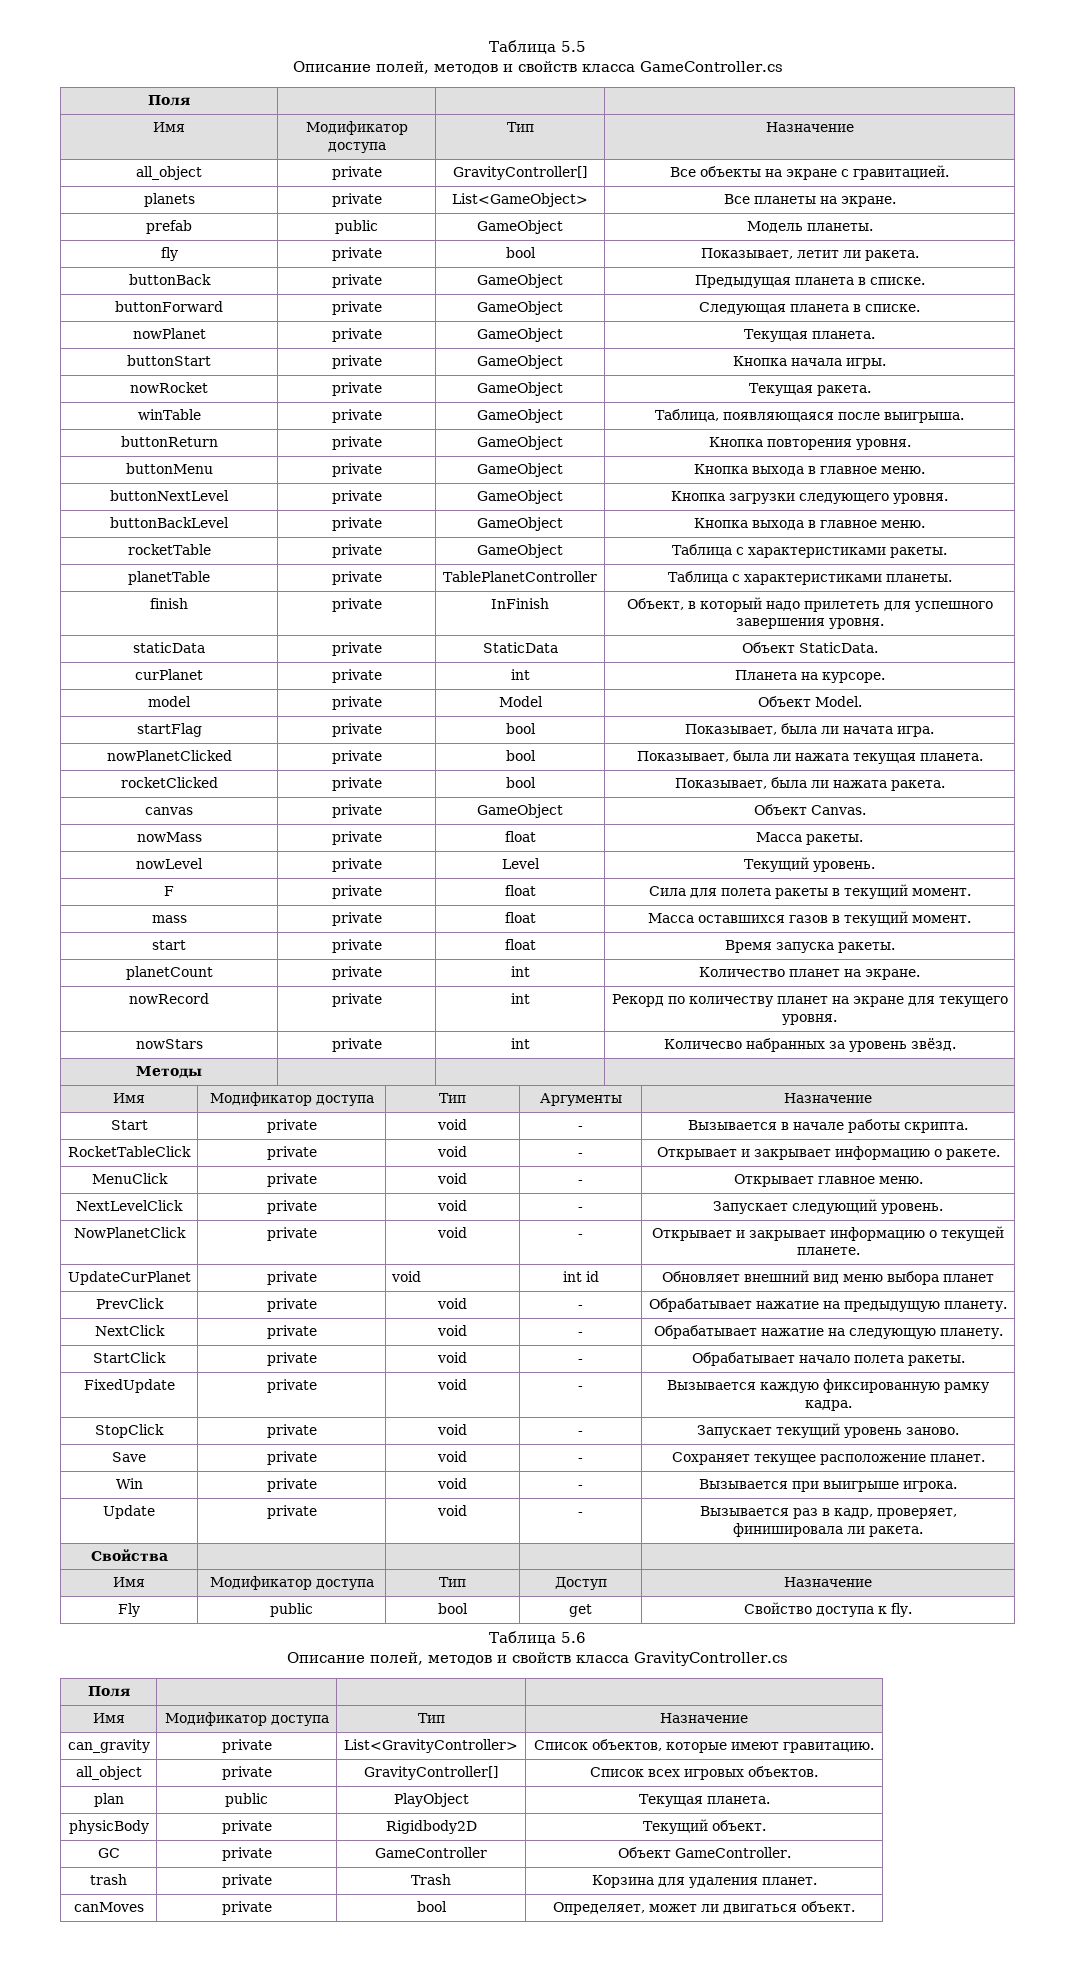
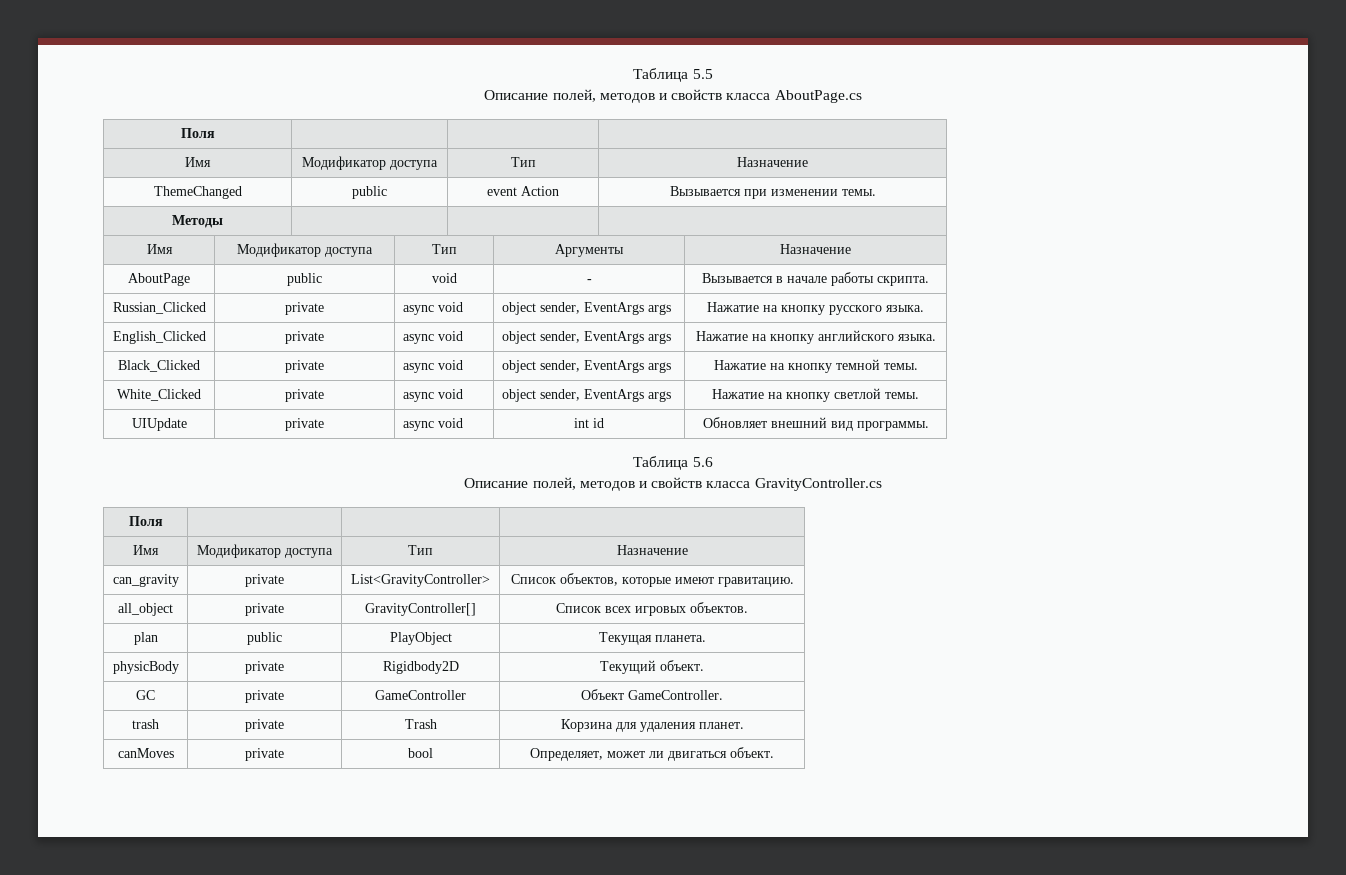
[639,61,783,72] [148,95,190,106] [153,122,185,132] [305,121,408,135] [327,142,386,153] [506,122,534,132] [765,122,854,132] [136,166,202,180] [331,166,382,180] [452,166,587,180] [670,165,949,180] [143,193,195,207] [331,193,382,207] [451,193,588,207] [723,194,896,207] [146,220,192,234] [334,220,378,234] [476,220,563,234] [746,221,873,233] [160,247,178,261] [331,247,382,261] [505,247,536,258] [700,248,919,261] [128,274,211,285] [331,274,382,288] [476,274,563,288] [694,275,925,288] [115,301,223,312] [331,301,382,315] [476,301,563,315] [699,302,920,315] [132,328,206,339] [331,328,382,342] [476,328,563,342] [744,329,875,342] [127,355,211,366] [331,355,382,369] [476,355,563,369] [733,356,886,369] [130,382,208,393] [331,382,382,396] [476,382,563,396] [748,383,871,396] [137,409,201,420] [331,409,382,423] [476,409,563,423] [655,409,964,423] [120,436,218,447] [331,436,382,450] [476,436,563,450] [708,437,911,450] [125,463,213,474] [331,463,382,477] [476,463,563,477] [694,464,925,476] [110,490,229,501] [331,490,382,504] [476,490,563,504] [671,491,948,504] [110,517,229,528] [331,517,382,531] [476,517,563,531] [694,518,925,530] [127,544,211,555] [331,544,382,558] [476,544,563,558] [672,544,947,558] [128,571,211,585] [331,571,382,585] [443,571,598,582] [667,571,952,585] [150,598,188,609] [331,598,382,612] [490,598,549,609] [626,597,993,612] [735,618,884,629] [133,642,205,653] [331,642,382,656] [482,642,558,653] [741,642,878,653] [135,669,203,680] [331,669,382,683] [510,669,530,680] [734,670,885,683] [148,696,191,707] [331,696,382,710] [498,696,543,707] [757,696,862,707] [136,723,202,737] [331,723,382,737] [505,723,536,734] [685,723,934,737] [106,750,232,761] [331,750,382,764] [505,750,536,761] [636,750,983,764] [120,777,218,788] [331,777,382,791] [505,777,536,788] [674,777,945,791] [145,807,193,815] [331,804,382,818] [476,804,563,818] [753,804,866,815] [136,832,202,842] [331,831,382,845] [504,831,536,842] [756,832,863,845] [136,858,203,869] [331,858,382,872] [501,858,540,869] [744,857,875,872] [164,886,174,896] [331,885,382,899] [504,885,536,896] [648,884,971,899] [151,915,187,923] [331,912,382,926] [504,912,536,923] [648,911,971,926] [152,940,186,950] [331,939,382,953] [504,939,536,950] [724,940,895,953] [125,966,213,980] [331,966,382,980] [510,966,530,977] [699,967,920,980] [129,993,209,1004] [331,993,382,1007] [510,993,530,1004] [611,994,1008,1007] [782,1014,837,1025] [135,1039,203,1049] [331,1038,382,1052] [510,1038,530,1049] [663,1038,956,1052] GameController.cs // Поля | | | // Имя | Модификатор доступа | Тип | Назначение // all_object | private | GravityController[] | Все объекты на экране с гравитацией. // planets | private | List<GameObject> | Все планеты на экране. // prefab | public | GameObject | Модель планеты. // fly | private | bool | Показывает, летит ли ракета. // buttonBack | private | GameObject | Предыдущая планета в списке. // buttonForward | private | GameObject | Следующая планета в списке. // nowPlanet | private | GameObject | Текущая планета. // buttonStart | private | GameObject | Кнопка начала игры. // nowRocket | private | GameObject | Текущая ракета. // winTable | private | GameObject | Таблица, появляющаяся после выигрыша. // buttonReturn | private | GameObject | Кнопка повторения уровня. // buttonMenu | private | GameObject | Кнопка выхода в главное меню. // buttonNextLevel | private | GameObject | Кнопка загрузки следующего уровня. // buttonBackLevel | private | GameObject | Кнопка выхода в главное меню. // rocketTable | private | GameObject | Таблица с характеристиками ракеты. // planetTable | private | TablePlanetController | Таблица с характеристиками планеты. // finish | private | InFinish | Объект, в который надо прилететь для успешного завершения уровня. // staticData | private | StaticData | Объект StaticData. // curPlanet | private | int | Планета на курсоре. // model | private | Model | Объект Model. // startFlag | private | bool | Показывает, была ли начата игра. // nowPlanetClicked | private | bool | Показывает, была ли нажата текущая планета. // rocketClicked | private | bool | Показывает, была ли нажата ракета. // canvas | private | GameObject | Объект Canvas. // nowMass | private | float | Масса ракеты. // nowLevel | private | Level | Текущий уровень. // F | private | float | Сила для полета ракеты в текущий момент. // mass | private | float | Масса оставшихся газов в текущий момент. // start | private | float | Время запуска ракеты. // planetCount | private | int | Количество планет на экране. // nowRecord | private | int | Рекорд по количеству планет на экране для текущего уровня. // nowStars | private | int | Количесво набранных за уровень звёзд. -> [774,90,862,103] [180,128,215,138] [185,157,211,167] [302,156,438,170] [510,157,536,167] [737,157,808,167] [153,186,242,199] [352,186,387,199] [487,186,559,196] [669,186,876,199] AboutPage.cs // Поля | | | // Имя | Модификатор доступа | Тип | Назначение // ThemeChanged | public | event Action | Вызывается при изменении темы.
[110,1120,148,1130] [266,1119,317,1133] Start | private -> [128,273,190,286] [287,273,322,286] AboutPage | public
[68,1146,192,1157] [266,1146,317,1160] [436,1146,467,1157] [578,1153,583,1157] [656,1146,1000,1160] [91,1173,168,1184] [266,1173,317,1187] [436,1173,467,1184] [578,1180,583,1184] [733,1174,923,1187] [76,1200,183,1211] [266,1200,317,1214] [436,1200,467,1211] [578,1207,583,1211] [713,1199,943,1214] [73,1227,186,1238] [266,1227,317,1241] [436,1227,467,1238] [578,1234,583,1238] [652,1226,1004,1241] [796,1247,860,1255] [67,1271,191,1285] [266,1271,317,1285] RocketTableClick | private | void | - | Открывает и закрывает информацию о ракете. // MenuClick | private | void | - | Открывает главное меню. // NextLevelClick | private | void | - | Запускает следующий уровень. // NowPlanetClick | private | void | - | Открывает и закрывает информацию о текущей планете. // UpdateCurPlanet | private | -> [112,302,206,314] [285,302,324,315] [402,302,463,315] [501,302,671,315] [707,302,924,315] [112,331,206,344] [285,331,324,344] [402,331,463,344] [501,331,671,344] [695,330,936,344] [118,360,200,372] [285,360,324,373] [402,360,463,373] [501,360,671,373] [713,359,918,373] [117,389,201,401] [285,389,324,402] [402,389,463,402] [501,389,671,402] [712,388,919,402] [131,418,187,431] [285,418,324,431] [402,421,434,431] Russian_Clicked | private | async void | object sender, EventArgs args | Нажатие на кнопку русского языка. // English_Clicked | private | async void | object sender, EventArgs args | Нажатие на кнопку английского языка. // Black_Clicked | private | async void | object sender, EventArgs args | Нажатие на кнопку темной темы. // White_Clicked | private | async void | object sender, EventArgs args | Нажатие на кнопку светлой темы. // UIUpdate | private | async
[843,1271,994,1285] [95,1298,164,1309] [266,1298,317,1312] [436,1298,467,1309] [578,1305,583,1309] [649,1298,1007,1312] [94,1325,165,1336] [266,1325,317,1339] [436,1325,467,1336] [578,1332,583,1336] [653,1325,1003,1339] [93,1352,166,1363] [266,1352,317,1366] [436,1352,467,1363] [578,1359,583,1363] [691,1352,965,1366] [83,1379,175,1393] [266,1379,317,1393] [436,1379,467,1390] [578,1386,583,1390] [667,1379,990,1393] [804,1400,852,1411] [95,1424,164,1438] [266,1424,317,1438] [436,1424,467,1435] [578,1431,583,1435] [697,1423,959,1438] [112,1452,146,1462] [266,1451,317,1465] [436,1451,467,1462] [578,1458,583,1462] [671,1452,985,1465] [115,1478,143,1489] [266,1478,317,1492] [436,1478,467,1489] [578,1485,583,1489] [699,1479,957,1492] [103,1505,155,1519] [266,1505,317,1519] [436,1505,467,1516] [578,1512,583,1516] [699,1506,957,1519] [733,1523,923,1537] [90,1549,168,1561] [113,1577,145,1587] [209,1576,374,1590] [438,1577,466,1587] [554,1577,607,1590] [784,1577,872,1587] [118,1603,140,1617] [270,1603,313,1617] [437,1603,468,1614] [569,1604,592,1617] [744,1602,913,1617] меню выбора планет // PrevClick | private | void | - | Обрабатывает нажатие на предыдущую планету. // NextClick | private | void | - | Обрабатывает нажатие на следующую планету. // StartClick | private | void | - | Обрабатывает начало полета ракеты. // FixedUpdate | private | void | - | Вызывается каждую фиксированную рамку кадра. // StopClick | private | void | - | Запускает текущий уровень заново. // Save | private | void | - | Сохраняет текущее расположение планет. // Win | private | void | - | Вызывается при выигрыше игрока. // Update | private | void | - | Вызывается раз в кадр, проверяет, финишировала ли ракета. // Свойства | | | | // Имя | Модификатор доступа | Тип | Доступ | Назначение // Fly | public | bool | get | Свойство доступа к fly. -> [856,421,929,431] программы.

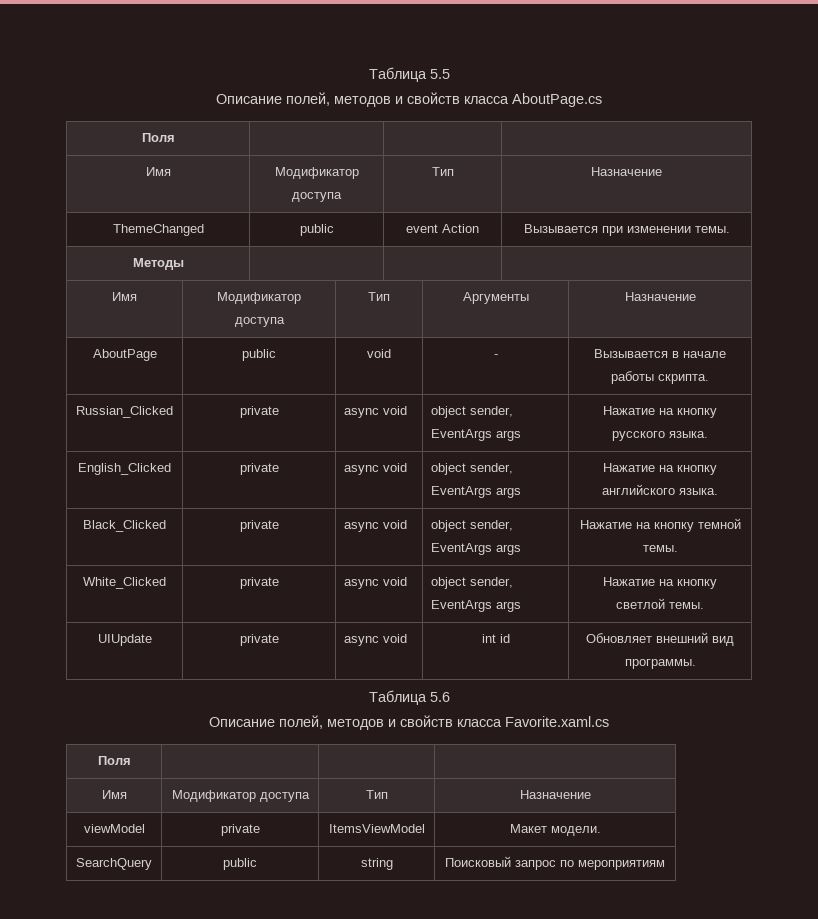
[754,478,882,491] [128,516,163,526] [133,545,159,555] [197,544,333,558] [408,545,433,555] [616,545,688,555] [112,574,179,587] [244,574,284,587] [351,574,490,587] [510,573,794,587] [118,603,173,616] [244,603,284,616] [365,603,476,616] [556,602,748,616] [133,632,158,645] [246,632,282,645] [389,632,452,645] [598,632,706,645] [112,661,179,674] [244,661,284,674] [382,661,459,674] [600,660,704,674] [136,690,155,700] [244,690,284,703] [375,690,466,700] [581,689,723,700] [132,719,159,729] [244,719,284,732] [404,719,437,729] [560,719,744,732] [117,748,174,758] [244,748,284,761] [408,748,433,758] [530,747,774,761] GravityController.cs // Поля | | | // Имя | Модификатор доступа | Тип | Назначение // can_gravity | private | List<GravityController> | Список объектов, которые имеют гравитацию. // all_object | private | GravityController[] | Список всех игровых объектов. // plan | public | PlayObject | Текущая планета. // physicBody | private | Rigidbody2D | Текущий объект. // GC | private | GameController | Объект GameController. // trash | private | Trash | Корзина для удаления планет. // canMoves | private | bool | Определяет, может ли двигаться объект. -> [505,716,609,727] [97,756,131,765] [101,790,127,799] [171,790,310,802] [365,790,388,799] [519,790,591,799] [83,824,145,833] [220,824,260,836] [328,824,425,833] [509,824,601,836] [76,858,152,870] [223,858,257,870] [360,858,393,870] [445,856,665,870] Favorite.xaml.cs // Поля | | | // Имя | Модификатор доступа | Тип | Назначение // viewModel | private | ItemsViewModel | Макет модели. // SearchQuery | public | string | Поисковый запрос по мероприятиям

